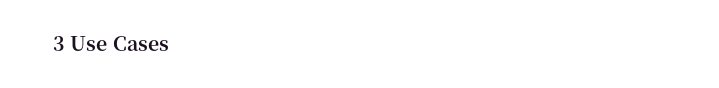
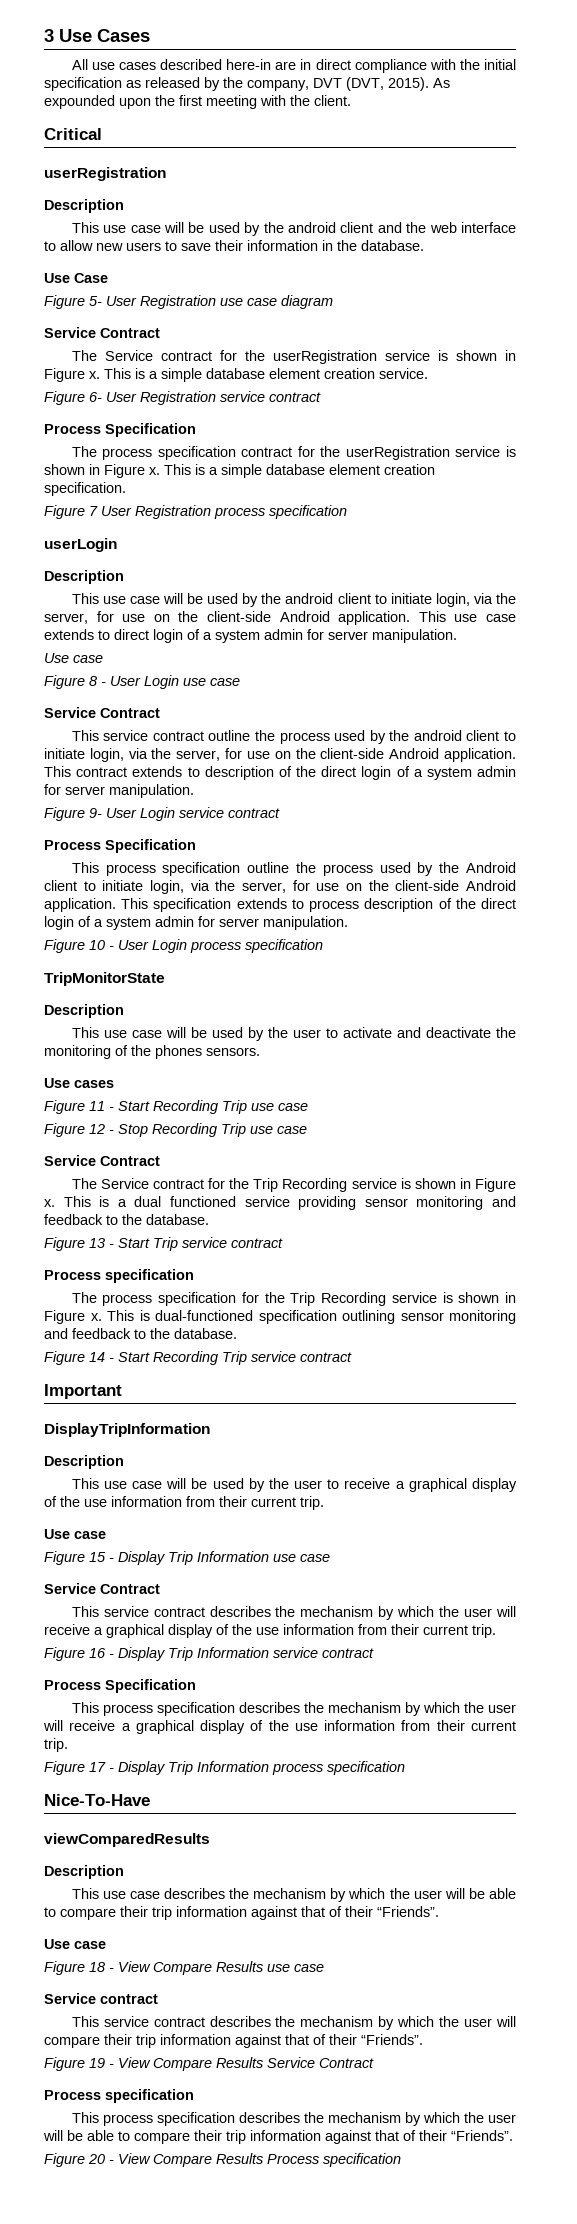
(169, 43) none -> [71,59,516,73] [44,77,450,91] [44,95,351,109] [44,128,102,140] [44,167,166,181] [44,199,124,213] [71,222,517,236] [44,240,424,251] [44,273,108,283] [44,295,333,309] [44,327,160,338] [71,350,516,364] [44,368,428,382] [44,391,321,405] [44,423,196,437] [71,446,516,460] [44,464,435,478] [44,482,126,496] [44,505,347,519] [44,538,117,552] [44,570,124,584] [71,593,516,607] [44,611,516,625] [44,629,457,643] [44,653,103,663] [44,675,240,689] [44,707,160,718] [71,730,516,744] [44,748,516,762] [44,766,516,780] [44,784,194,798] [44,807,280,821] [44,839,196,853] [71,862,516,876] [44,880,516,894] [44,898,516,912] [44,916,348,930] [44,939,323,953] [44,972,165,986] [44,1004,124,1018] [71,1027,516,1041] [44,1045,260,1059] [44,1078,114,1088] [44,1100,308,1114] [44,1123,307,1137] [44,1155,160,1166] [71,1178,516,1192] [44,1196,516,1210] [44,1214,209,1225] [44,1237,283,1251] [44,1269,194,1283] [71,1292,516,1306] [44,1310,516,1324] [44,1328,237,1339] [44,1351,352,1365] [44,1384,122,1399] [44,1423,210,1437] [44,1455,124,1469] [71,1478,517,1492] [44,1496,324,1510] [44,1529,106,1539] [44,1551,330,1565] [44,1583,160,1594] [71,1606,516,1620] [44,1624,496,1638] [44,1647,374,1661] [44,1679,196,1693] [71,1702,516,1716] [43,1720,516,1734] [44,1738,68,1752] [44,1761,405,1775] [44,1794,150,1806] [44,1833,210,1847] [44,1865,124,1879] [71,1888,517,1902] [44,1906,439,1920] [44,1939,106,1949] [44,1961,324,1975] [44,1993,158,2004] [71,2016,516,2030] [44,2034,423,2048] [44,2057,374,2071] [44,2089,194,2103] [71,2112,516,2126] [43,2130,513,2144] [44,2153,401,2167] // All use cases described here-in are in direct compliance with the initial specification as released by the company, DVT (DVT, 2015). As expounded upon the first meeting with the client. // Critical // userRegistration // Description // This use case will be used by the android client and the web interface to allow new users to save their information in the database. // Use Case // Figure 5- User Registration use case diagram // Service Contract // The Service contract for the userRegistration service is shown in Figure x. This is a simple database element creation service. // Figure 6- User Registration service contract // Process Specification // The process specification contract for the userRegistration service is shown in Figure x. This is a simple database element creation specification. // Figure 7 User Registration process specification // userLogin // Description // This use case will be used by the android client to initiate login, via the server, for use on the client-side Android application. This use case extends to direct login of a system admin for server manipulation. // Use case // Figure 8 - User Login use case // Service Contract // This service contract outline the process used by the android client to initiate login, via the server, for use on the client-side Android application. This contract extends to description of the direct login of a system admin for server manipulation. // Figure 9- User Login service contract // Process Specification // This process specification outline the process used by the Android client to initiate login, via the server, for use on the client-side Android application. This specification extends to process description of the direct login of a system admin for server manipulation. // Figure 10 - User Login process specification // TripMonitorState // Description // This use case will be used by the user to activate and deactivate the monitoring of the phones sensors. // Use cases // Figure 11 - Start Recording Trip use case // Figure 12 - Stop Recording Trip use case // Service Contract // The Service contract for the Trip Recording service is shown in Figure x. This is a dual functioned service providing sensor monitoring and feedback to the database. // Figure 13 - Start Trip service contract // Process specification // The process specification for the Trip Recording service is shown in Figure x. This is dual-functioned specification outlining sensor monitoring and feedback to the database. // Figure 14 - Start Recording Trip service contract // Important // DisplayTripInformation // Description // This use case will be used by the user to receive a graphical display of the use information from their current trip. // Use case // Figure 15 - Display Trip Information use case // Service Contract // This service contract describes the mechanism by which the user will receive a graphical display of the use information from their current trip. // Figure 16 - Display Trip Information service contract // Process Specification // This process specification describes the mechanism by which the user will receive a graphical display of the use information from their current trip. // Figure 17 - Display Trip Information process specification // Nice-To-Have // viewComparedResults // Description // This use case describes the mechanism by which the user will be able to compare their trip information against that of their “Friends”. // Use case // Figure 18 - View Compare Results use case // Service contract // This service contract describes the mechanism by which the user will compare their trip information against that of their “Friends”. // Figure 19 - View Compare Results Service Contract // Process specification // This process specification describes the mechanism by which the user will be able to compare their trip information against that of their “Friends”. // Figure 20 - View Compare Results Process specification

